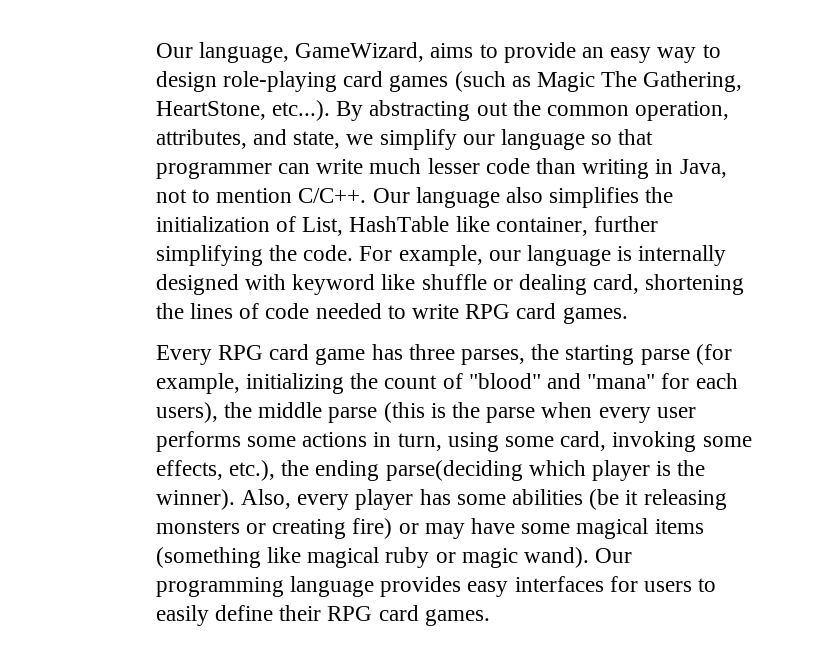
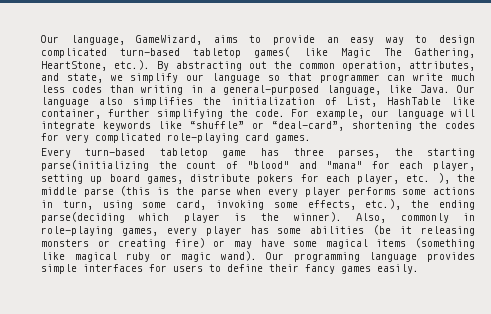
[222,71,531,92] role-playing card games (such as -> [40,47,328,58] complicated turn-based tabletop games( like
[271,100,330,121] etc...). -> [113,60,150,70] etc.).
[427,158,530,174] lesser code -> [40,85,103,93] less codes
[679,159,727,178] [155,188,367,203] Java, not to mention C/C++. -> [209,85,450,95] a general-purposed language, like Java.
[617,245,727,266] [155,274,745,295] [155,303,511,319] is internally designed with keyword like shuffle or dealing card, shortening the lines of code needed to write RPG -> [450,109,475,117] [40,121,475,131] [40,133,239,143] will integrate keywords like “shuffle” or “deal-card”, shortening the codes for very complicated role-playing
[217,344,310,360] RPG card -> [85,148,208,158] turn-based tabletop
[640,344,732,365] [155,373,344,394] parse (for example, initializing -> [40,160,149,171] parse(initializing
[155,402,218,423] users), -> [433,161,475,171] [40,173,450,184] player, setting up board games, distribute pokers for each player, etc. ),
[656,407,696,418] user -> [304,187,341,197] player
(291, 499) none -> [400,213,475,223] [40,226,158,236] commonly in role-playing games,
[467,581,509,597] easy -> [40,264,77,274] simple
[155,605,209,626] easily -> (221, 268) none
[327,605,490,626] RPG card games. -> [304,264,419,274] fancy games easily.

